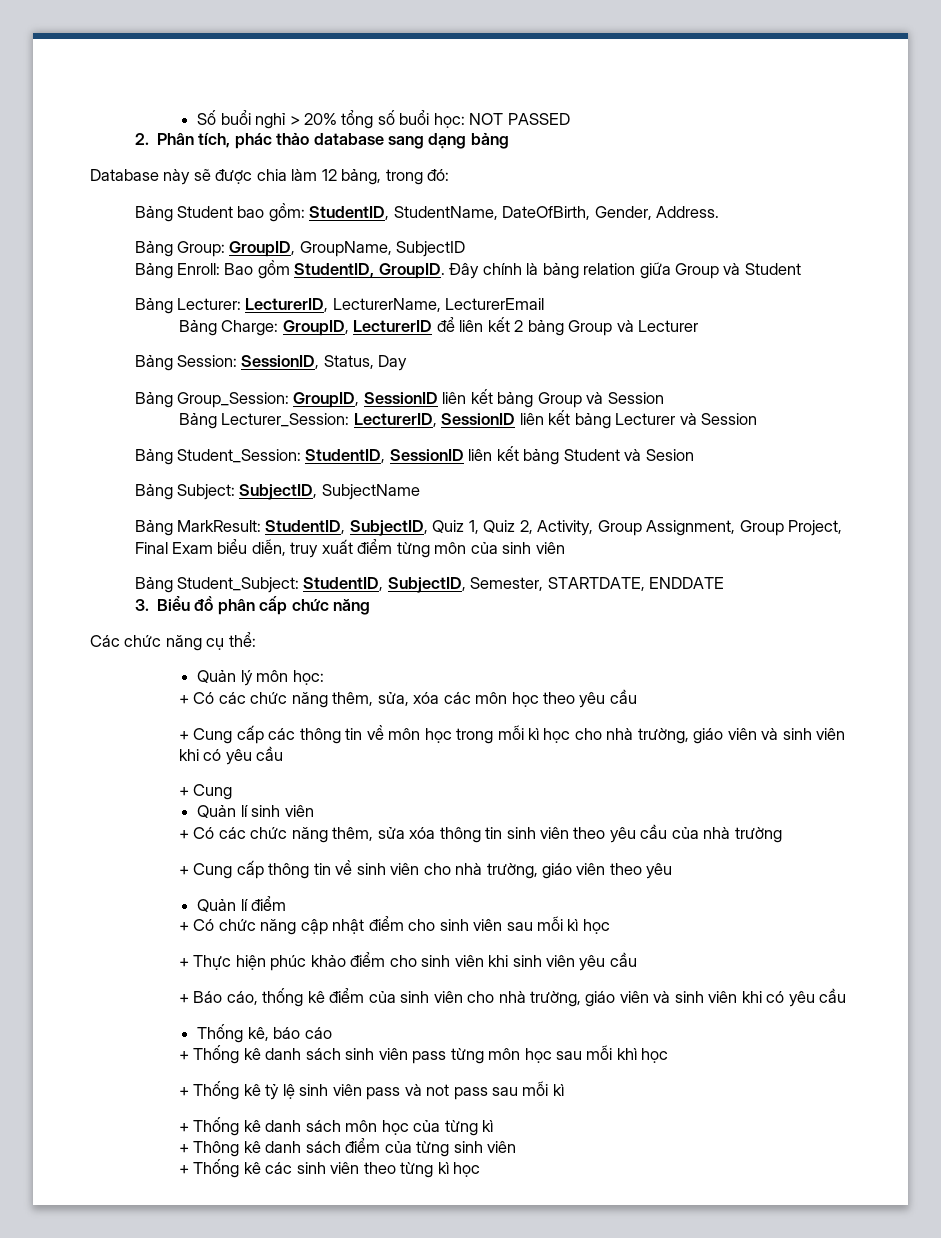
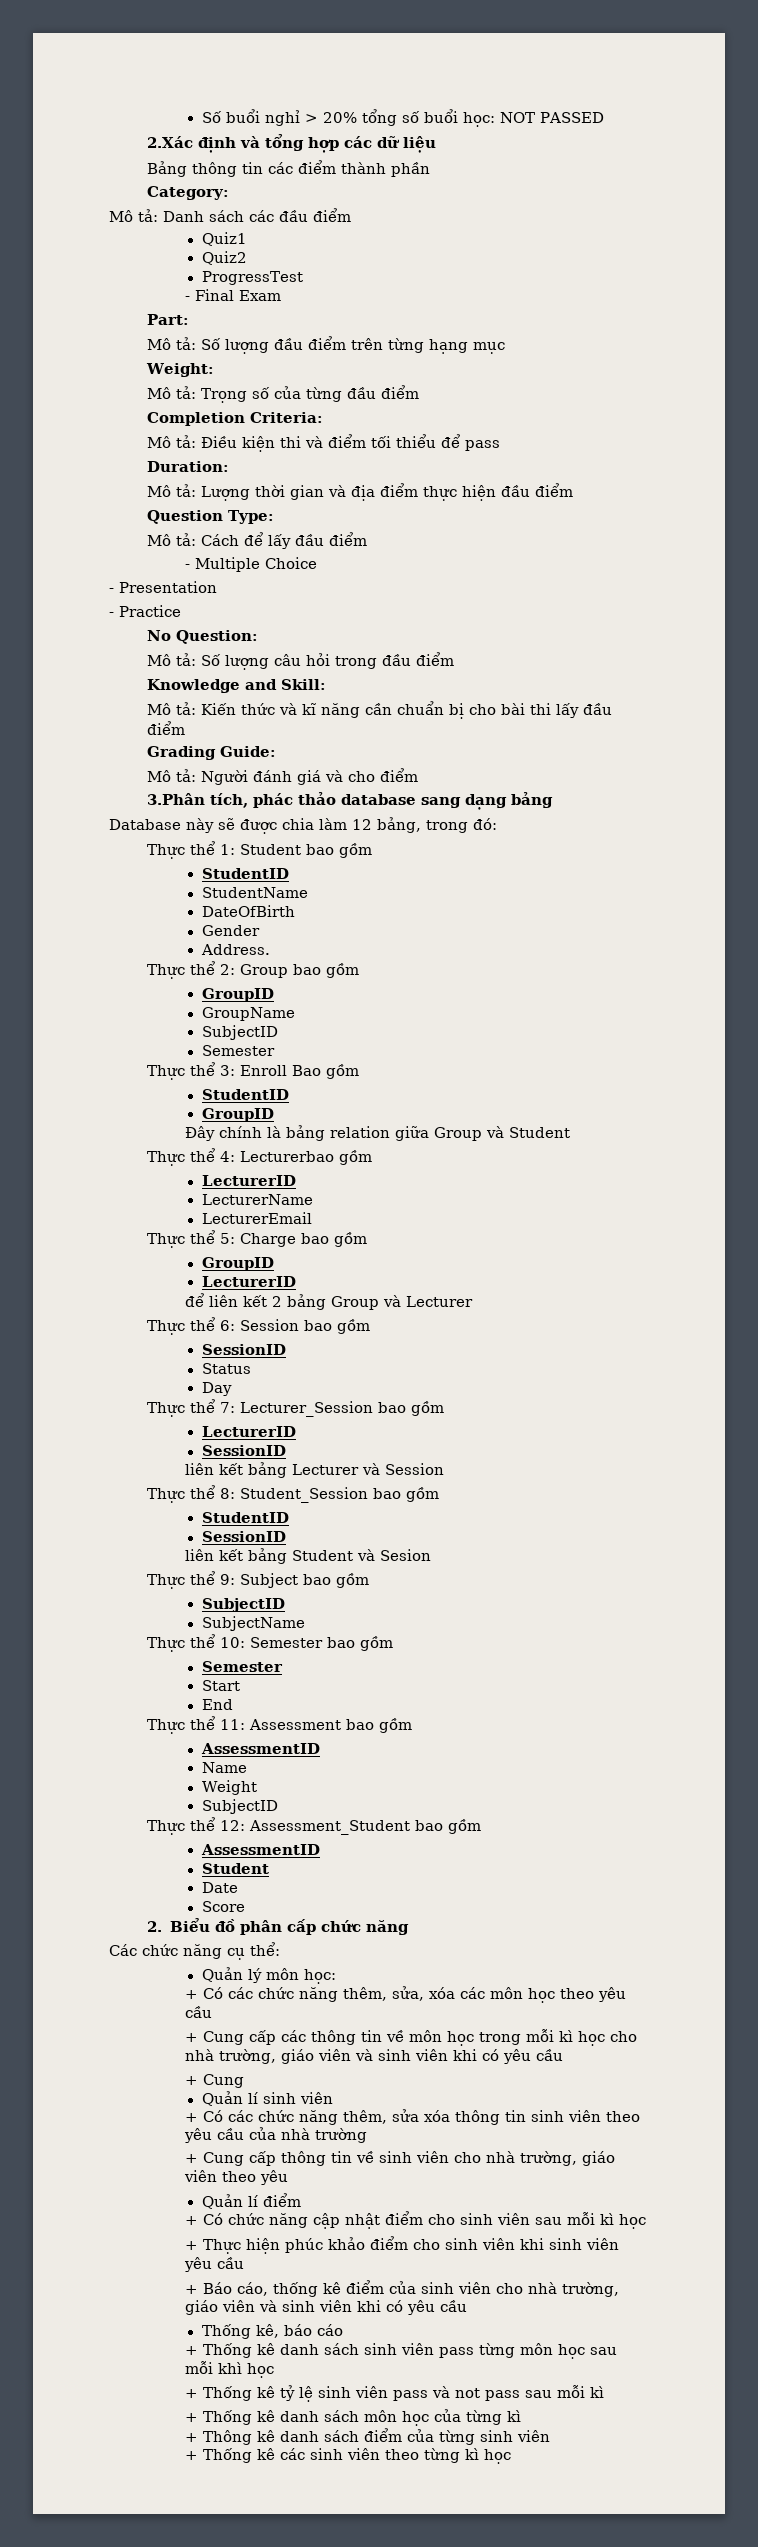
[134,133,194,145] 2. Phân -> [147,134,437,153] [147,160,431,177] [147,186,230,200] [109,208,351,222] [201,232,247,246] [201,251,247,265] [201,271,303,285] [185,289,282,301] [147,314,190,325] [147,336,506,354] [146,363,215,377] [147,385,420,403] [147,412,324,426] [147,434,501,452] [147,461,230,472] [147,483,574,501] [147,510,275,524] [147,532,368,549] [185,557,318,572] [109,581,217,593] [109,605,181,617] [147,630,259,644] [147,652,455,670] [147,679,327,693] [147,701,613,719] [147,721,186,735] [147,746,277,760] [147,768,419,785] [147,793,206,805] 2.Xác định và tổng hợp các dữ liệu // Bảng thông tin các điểm thành phần // Category: // Mô tả: Danh sách các đầu điểm // Quiz1 // Quiz2 // ProgressTest // - Final Exam // Part: // Mô tả: Số lượng đầu điểm trên từng hạng mục // Weight: // Mô tả: Trọng số của từng đầu điểm // Completion Criteria: // Mô tả: Điều kiện thi và điểm tối thiểu để pass // Duration: // Mô tả: Lượng thời gian và địa điểm thực hiện đầu điểm // Question Type: // Mô tả: Cách để lấy đầu điểm // - Multiple Choice // - Presentation // - Practice // No Question: // Mô tả: Số lượng câu hỏi trong đầu điểm // Knowledge and Skill: // Mô tả: Kiến thức và kĩ năng cần chuẩn bị cho bài thi lấy đầu điểm // Grading Guide: // Mô tả: Người đánh giá và cho điểm // 3.Phân
[134,203,720,222] [134,241,466,257] [134,263,220,279] Bảng Student bao gồm: StudentID, StudentName, DateOfBirth, Gender, Address. // Bảng Group: GroupID, GroupName, SubjectID // Bảng Enroll: -> [147,841,373,859] [201,868,289,879] [201,887,308,898] [201,905,295,917] [201,925,260,936] [200,944,270,955] [147,961,360,979] [201,988,274,1002] [201,1007,295,1021] [201,1025,278,1040] [201,1045,275,1056] [147,1062,288,1080] Thực thể 1: Student bao gồm // StudentID // StudentName // DateOfBirth // Gender // Address. // Thực thể 2: Group bao gồm // GroupID // GroupName // SubjectID // Semester // Thực thể 3: Enroll
[294,263,445,279] StudentID, GroupID. -> [201,1089,289,1100] [201,1108,274,1122] // StudentID // GroupID //
[134,298,545,314] [179,320,433,336] Bảng Lecturer: LecturerID, LecturerName, LecturerEmail // Bảng Charge: GroupID, LecturerID -> [147,1148,373,1166] [201,1175,296,1186] [201,1194,313,1205] [201,1212,312,1224] [147,1230,368,1248] [201,1257,274,1271] [201,1276,296,1287] Thực thể 4: Lecturerbao gồm // LecturerID // LecturerName // LecturerEmail // Thực thể 5: Charge bao gồm // GroupID // LecturerID //
[134,355,408,371] [134,389,664,408] [179,413,516,429] Bảng Session: SessionID, Status, Day // Bảng Group_Session: GroupID, SessionID liên kết bảng Group và Session // Bảng Lecturer_Session: LecturerID, SessionID -> [147,1317,371,1335] [201,1344,286,1355] [201,1363,251,1374] [201,1382,232,1396] [147,1399,445,1417] [201,1426,296,1437] [201,1445,286,1456] Thực thể 6: Session bao gồm // SessionID // Status // Day // Thực thể 7: Lecturer_Session bao gồm // LecturerID // SessionID //
[134,449,464,465] Bảng Student_Session: StudentID, SessionID -> [147,1485,440,1503] [201,1512,289,1523] [201,1531,286,1542] Thực thể 8: Student_Session bao gồm // StudentID // SessionID //
[134,484,420,500] [134,520,842,536] [134,539,565,558] [134,577,725,593] [134,599,149,611] Bảng Subject: SubjectID, SubjectName // Bảng MarkResult: StudentID, SubjectID, Quiz 1, Quiz 2, Activity, Group Assignment, Group Project, Final Exam biểu diễn, truy xuất điểm từng môn của sinh viên // Bảng Student_Subject: StudentID, SubjectID, Semester, STARTDATE, ENDDATE // 3. -> [147,1571,370,1589] [201,1598,285,1612] [201,1616,305,1631] [147,1634,394,1652] [201,1661,283,1672] [201,1680,240,1691] [201,1699,233,1710] [147,1716,413,1734] [200,1743,320,1754] [201,1762,247,1773] [201,1780,257,1795] [201,1799,278,1814] [147,1817,482,1835] [200,1844,320,1855] [201,1863,269,1874] [201,1882,238,1893] [201,1901,245,1912] [147,1921,163,1932] Thực thể 9: Subject bao gồm // SubjectID // SubjectName // Thực thể 10: Semester bao gồm // Semester // Start // End // Thực thể 11: Assessment bao gồm // AssessmentID // Name // Weight // SubjectID // Thực thể 12: Assessment_Student bao gồm // AssessmentID // Student // Date // Score // 2.

